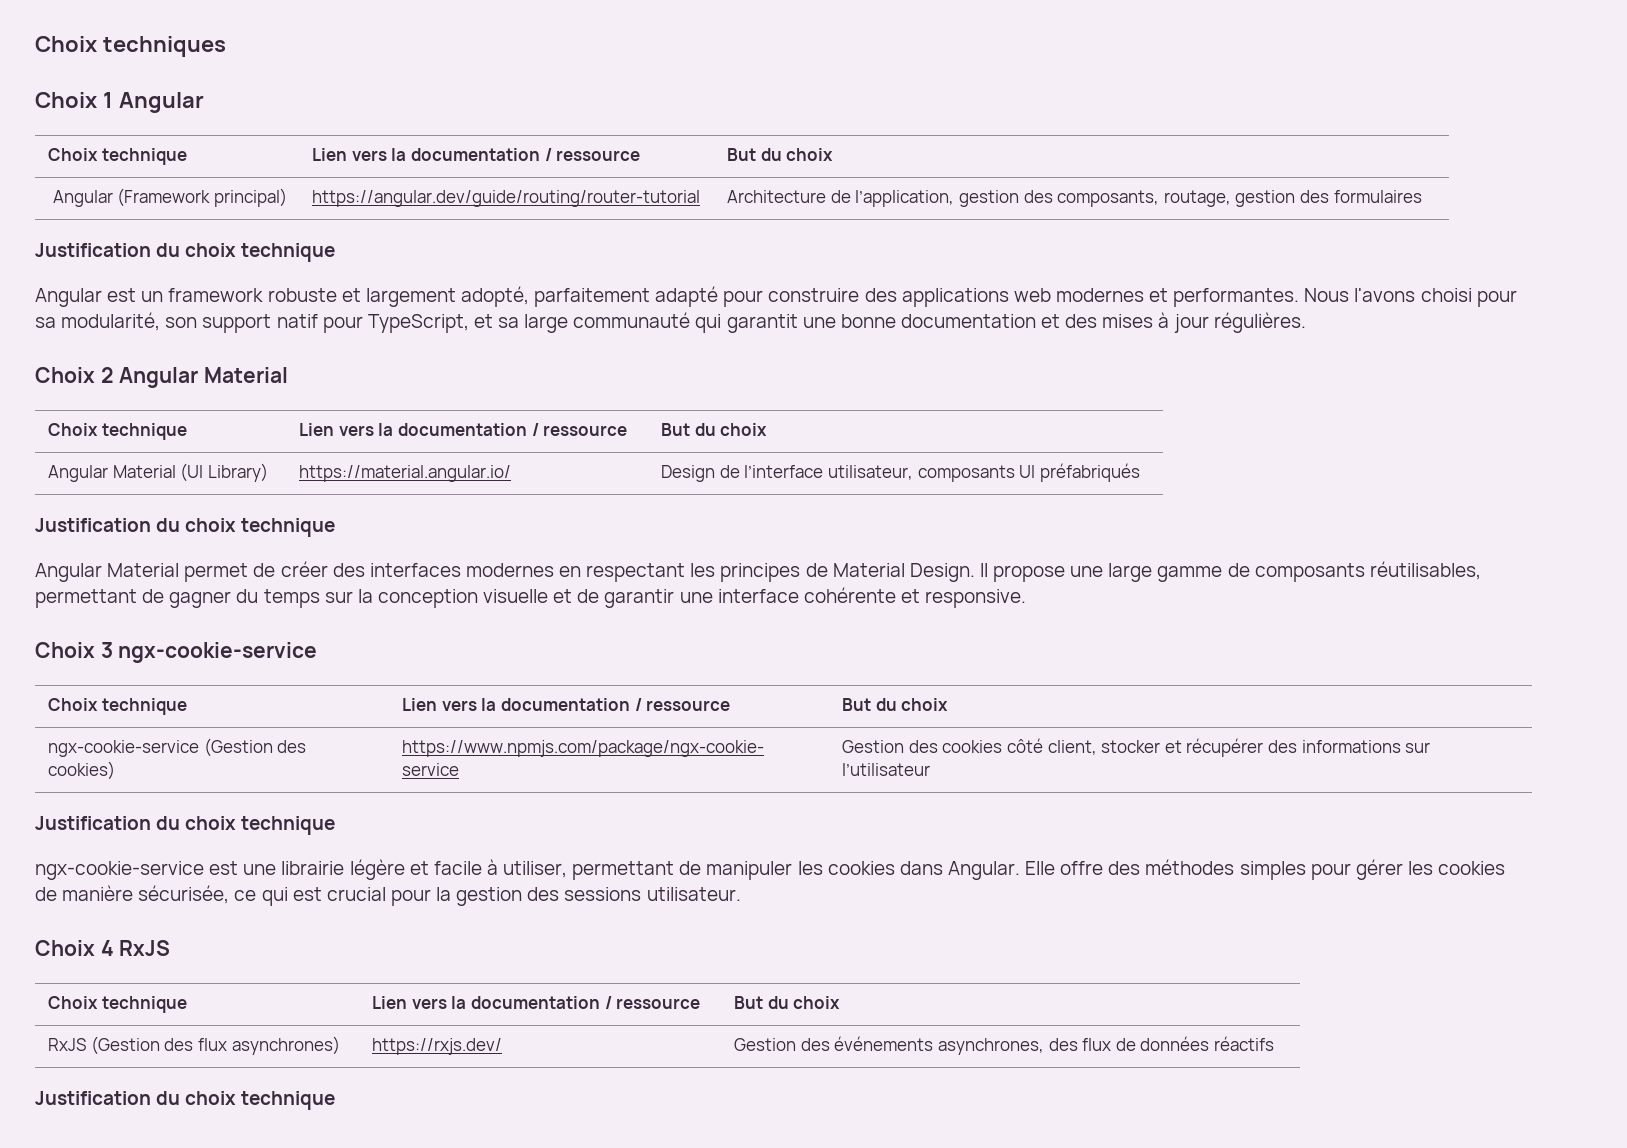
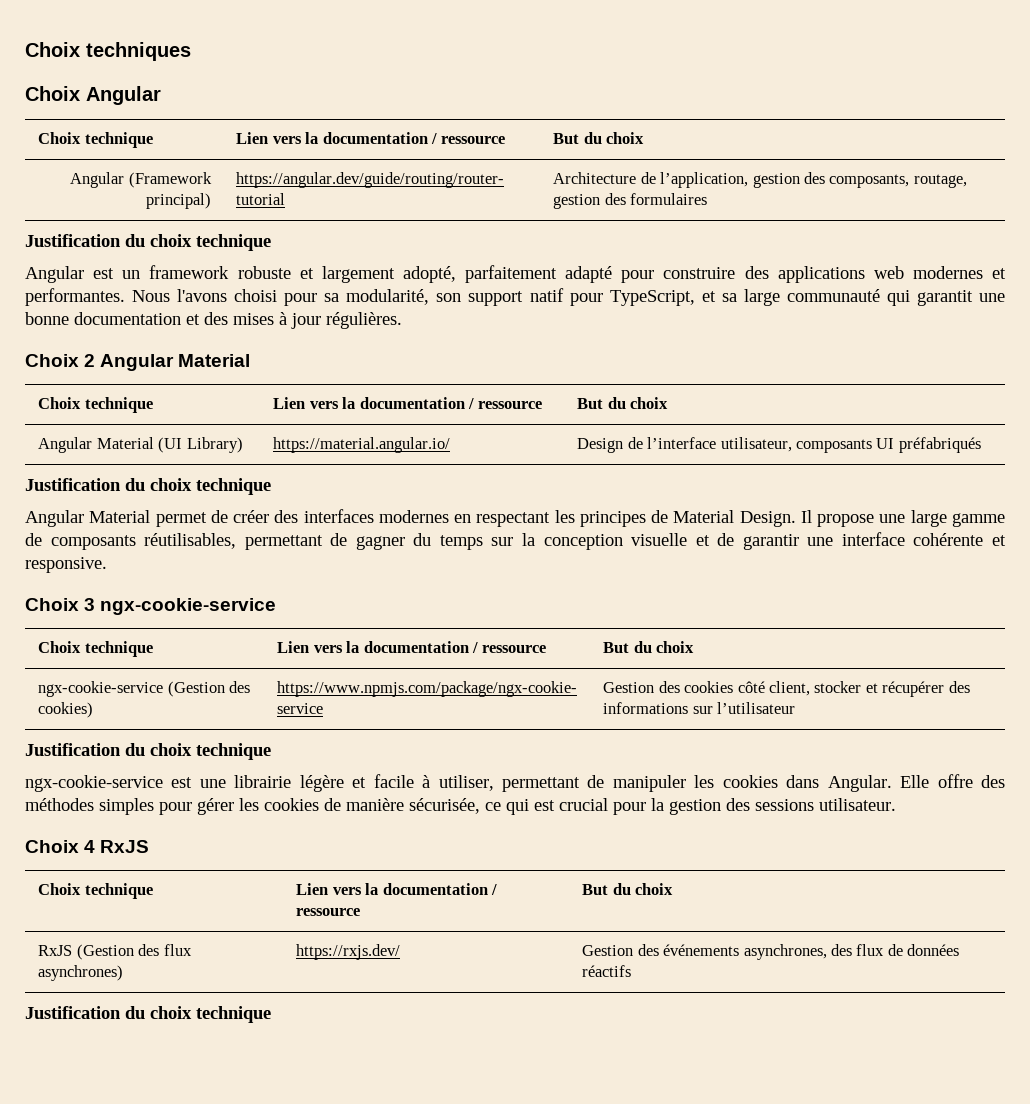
[102,92,113,108] 1 -> (80, 93) none

